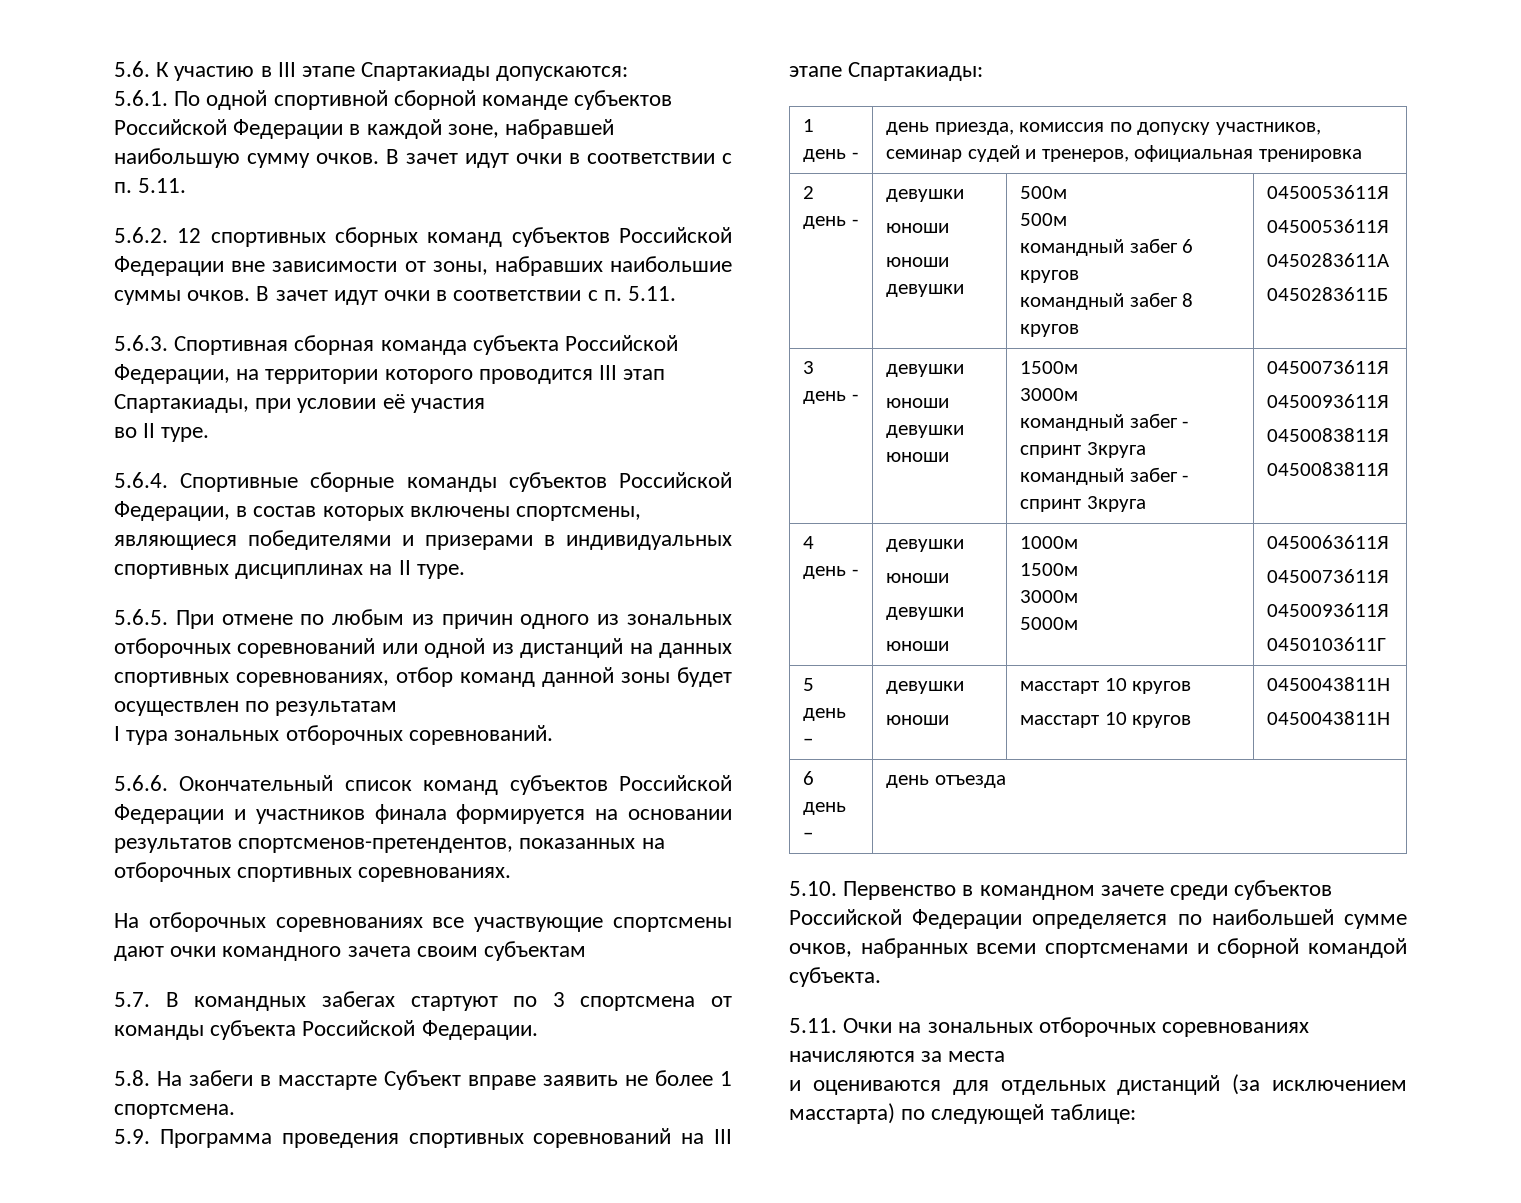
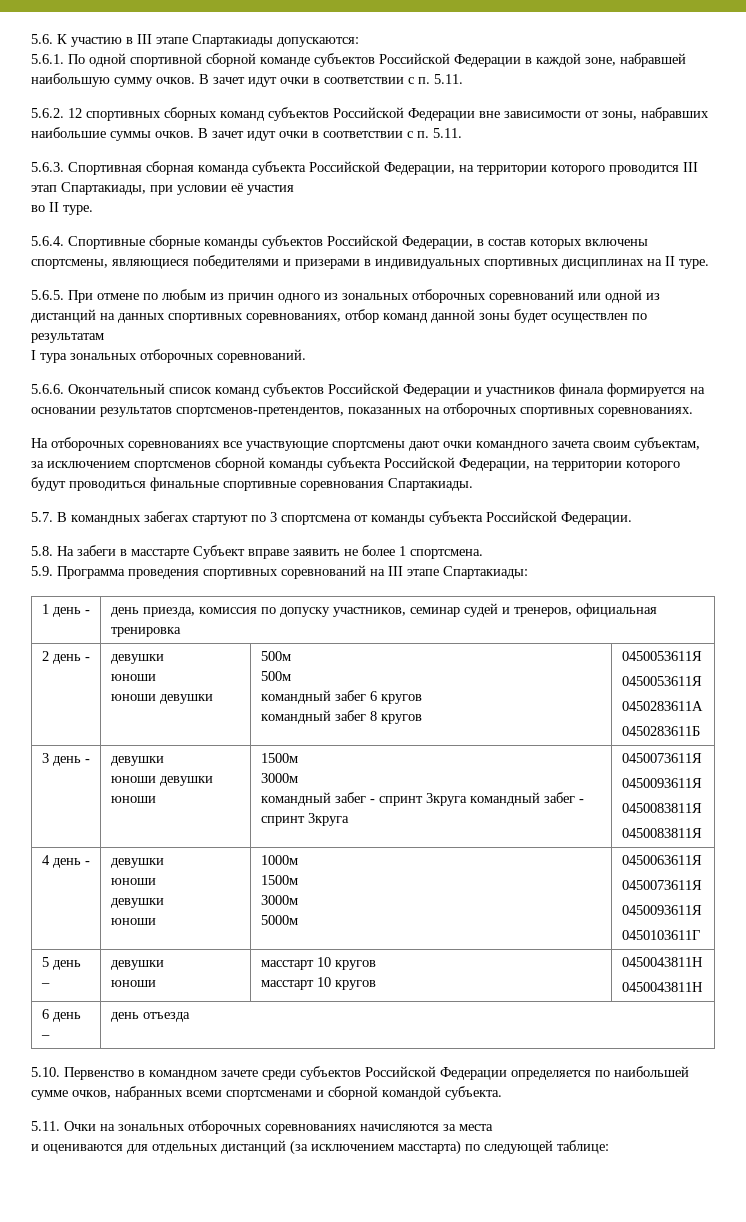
[484,941,587,961] субъектам -> [634,437,700,451] [31,457,680,471] [31,477,473,491] субъектам, за исключением спортсменов сборной команды субъекта Российской Федерации, на территории которого будут проводиться финальные спортивные соревнования Спартакиады.

